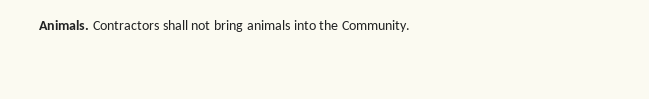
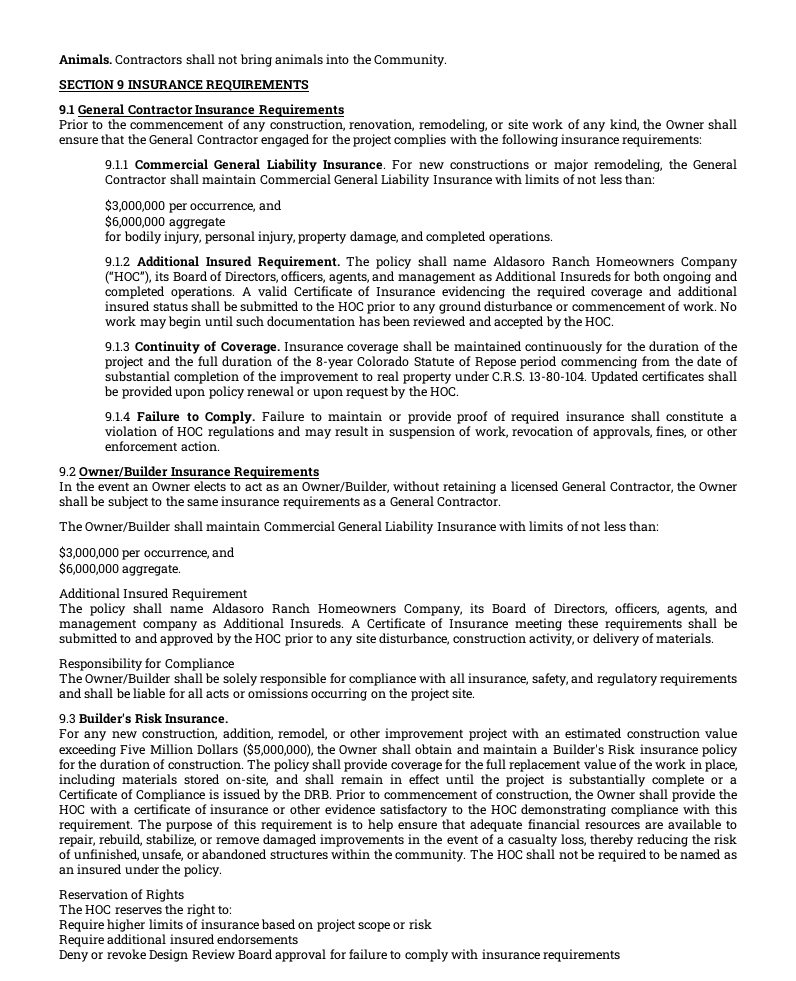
(411, 26) none -> [59,79,310,91] [59,104,344,117] [59,119,738,132] [59,134,703,147] [105,159,738,172] [105,174,655,187] [105,199,282,213] [105,215,225,229] [105,231,553,244] [105,256,738,269] [105,271,738,284] [105,286,737,299] [105,301,738,314] [105,316,615,329] [105,341,737,354] [105,356,738,369] [105,371,737,384] [104,386,460,399] [105,411,737,424] [105,426,738,439] [105,441,220,452] [59,466,320,479] [59,481,737,494] [59,496,502,509] [59,521,659,534] [59,546,236,560] [59,562,182,576] [59,588,248,601] [59,603,738,616] [59,618,738,631] [59,633,715,646] [59,658,234,671] [59,673,738,686] [59,688,475,701] [59,713,229,724] [59,728,738,741] [59,743,738,757] [59,759,738,772] [59,774,737,787] [59,789,737,802] [59,804,737,817] [59,819,737,832] [59,834,737,847] [59,849,737,862] [59,864,222,877] [59,889,184,902] [59,904,232,917] [59,919,432,932] [59,934,299,947] [59,949,620,962] // SECTION 9 INSURANCE REQUIREMENTS // 9.1 General Contractor Insurance Requirements // Prior to the commencement of any construction, renovation, remodeling, or site work of any kind, the Owner shall ensure that the General Contractor engaged for the project complies with the following insurance requirements: // 9.1.1 Commercial General Liability Insurance. For new constructions or major remodeling, the General Contractor shall maintain Commercial General Liability Insurance with limits of not less than: // $3,000,000 per occurrence, and // $6,000,000 aggregate // for bodily injury, personal injury, property damage, and completed operations. // 9.1.2 Additional Insured Requirement. The policy shall name Aldasoro Ranch Homeowners Company (“HOC”), its Board of Directors, officers, agents, and management as Additional Insureds for both ongoing and completed operations. A valid Certificate of Insurance evidencing the required coverage and additional insured status shall be submitted to the HOC prior to any ground disturbance or commencement of work. No work may begin until such documentation has been reviewed and accepted by the HOC. // 9.1.3 Continuity of Coverage. Insurance coverage shall be maintained continuously for the duration of the project and the full duration of the 8-year Colorado Statute of Repose period commencing from the date of substantial completion of the improvement to real property under C.R.S. 13-80-104. Updated certificates shall be provided upon policy renewal or upon request by the HOC. // 9.1.4 Failure to Comply. Failure to maintain or provide proof of required insurance shall constitute a violation of HOC regulations and may result in suspension of work, revocation of approvals, fines, or other enforcement action. // 9.2 Owner/Builder Insurance Requirements // In the event an Owner elects to act as an Owner/Builder, without retaining a licensed General Contractor, the Owner shall be subject to the same insurance requirements as a General Contractor. // The Owner/Builder shall maintain Commercial General Liability Insurance with limits of not less than: // $3,000,000 per occurrence, and // $6,000,000 aggregate. // Additional Insured Requirement // The policy shall name Aldasoro Ranch Homeowners Company, its Board of Directors, officers, agents, and management company as Additional Insureds. A Certificate of Insurance meeting these requirements shall be submitted to and approved by the HOC prior to any site disturbance, construction activity, or delivery of materials. // Responsibility for Compliance // The Owner/Builder shall be solely responsible for compliance with all insurance, safety, and regulatory requirements and shall be liable for all acts or omissions occurring on the project site. // 9.3 Builder's Risk Insurance. // For any new construction, addition, remodel, or other improvement project with an estimated construction value exceeding Five Million Dollars ($5,000,000), the Owner shall obtain and maintain a Builder's Risk insurance policy for the duration of construction. The policy shall provide coverage for the full replacement value of the work in place, including materials stored on-site, and shall remain in effect until the project is substantially complete or a Certificate of Compliance is issued by the DRB. Prior to commencement of construction, the Owner shall provide the HOC with a certificate of insurance or other evidence satisfactory to the HOC demonstrating compliance with this requirement. The purpose of this requirement is to help ensure that adequate financial resources are available to repair, rebuild, stabilize, or remove damaged improvements in the event of a casualty loss, thereby reducing the risk of unfinished, unsafe, or abandoned structures within the community. The HOC shall not be required to be named as an insured under the policy. // Reservation of Rights // The HOC reserves the right to: // Require higher limits of insurance based on project scope or risk // Require additional insured endorsements // Deny or revoke Design Review Board approval for failure to comply with insurance requirements

